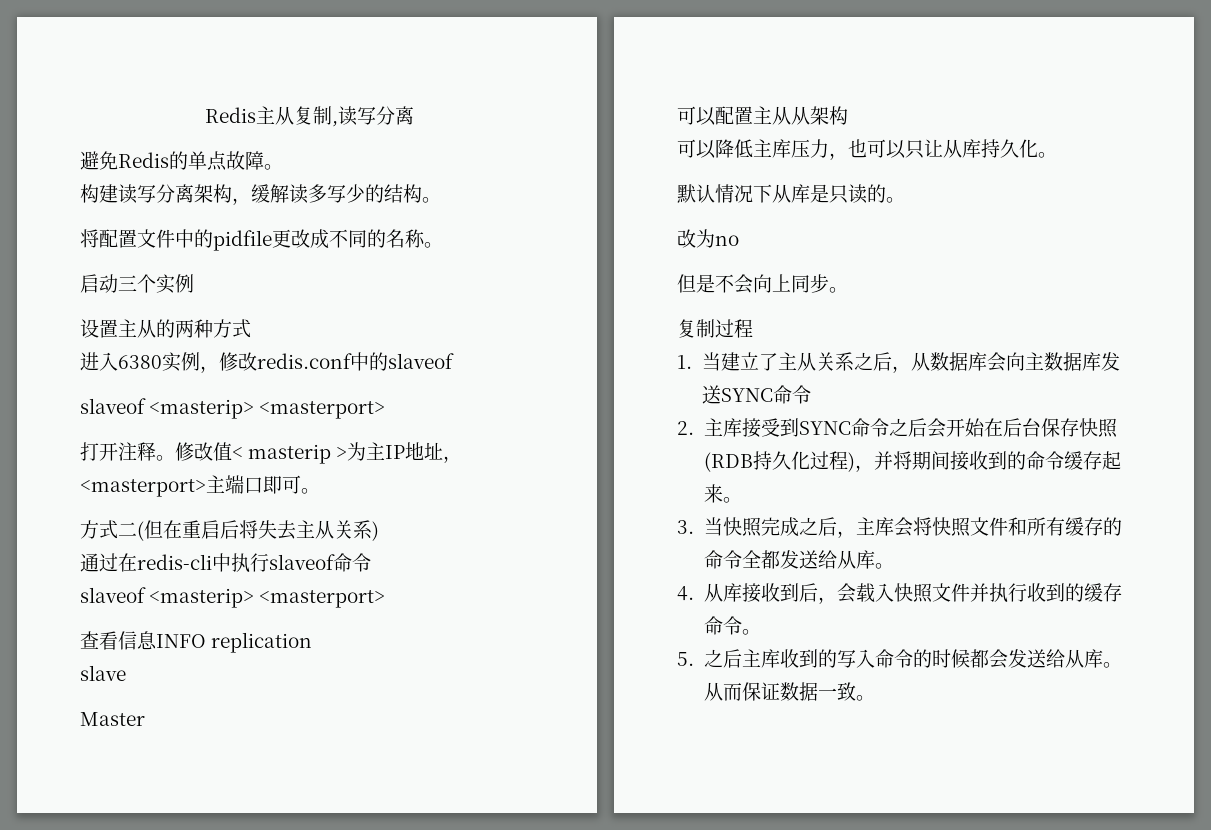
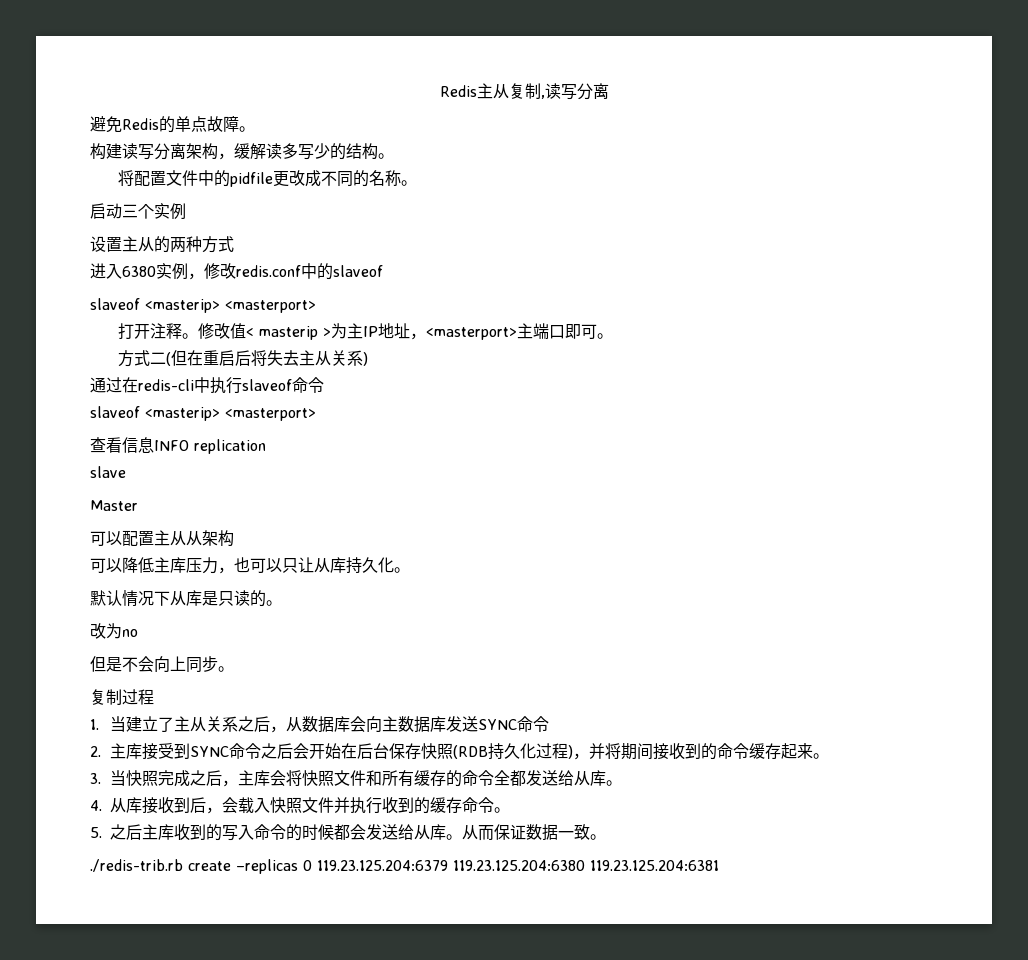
(875, 698) none -> [90,859,719,874] // ./redis-trib.rb create –replicas 0 119.23.125.204:6379 119.23.125.204:6380 119.23.125.204:6381

